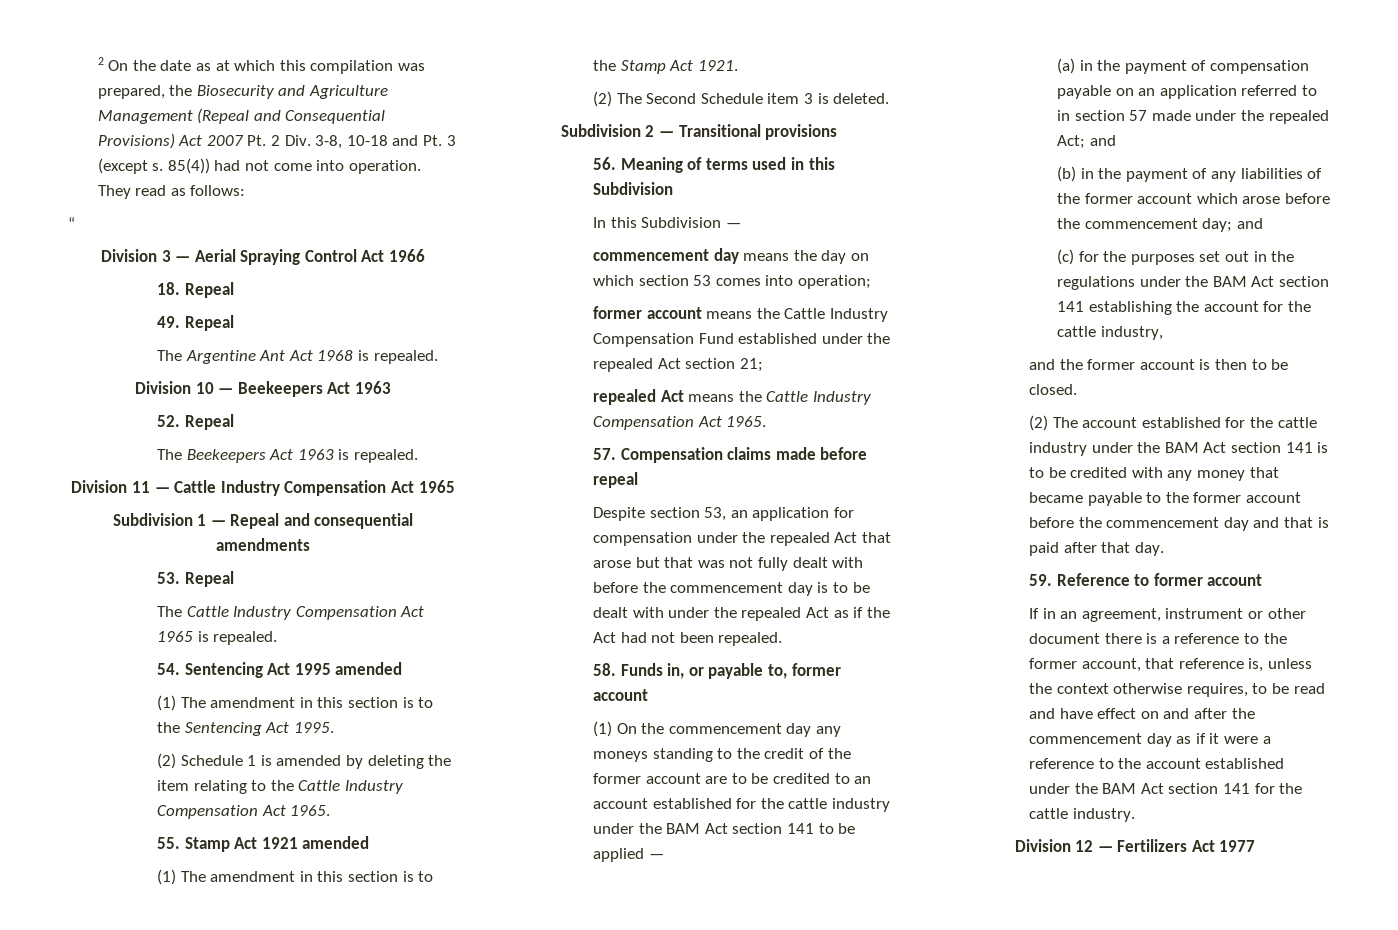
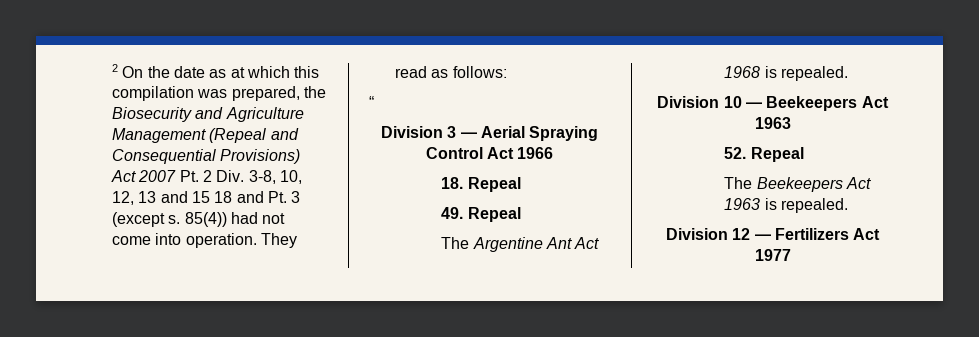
[346,135,388,146] 10-18 -> [279,170,302,184] [111,191,233,205] 10, 12, 13 and 15 18
[71,480,455,496] [112,513,414,529] [216,538,310,551] [157,571,234,587] [157,606,425,620] [157,631,278,645] [157,662,403,678] [157,695,434,711] [157,722,334,736] [157,753,452,769] [157,780,404,794] [157,805,331,819] [157,836,370,852] [157,869,434,885] [593,60,738,74] [593,91,890,107] [560,124,838,140] [593,157,835,173] [593,182,674,195] [593,217,741,228] [593,248,870,264] [593,275,872,289] [593,306,889,322] [593,333,891,347] [593,358,763,372] [593,389,872,405] [593,416,767,430] [593,447,868,463] [593,472,639,488] [593,507,855,521] [593,532,892,546] [593,557,864,571] [593,582,870,596] [593,607,890,621] [593,632,783,646] [593,663,841,679] [593,689,649,701] [593,721,842,737] [593,748,851,762] [593,773,872,784] [593,798,891,812] [593,823,856,834] [593,848,664,862] [1057,58,1309,74] [1057,85,1317,99] [1057,110,1329,124] [1057,135,1116,149] [1057,166,1323,182] [1057,193,1330,204] [1057,218,1263,232] [1057,249,1295,265] [1057,276,1329,290] [1057,301,1311,315] [1057,326,1163,340] [1029,359,1289,370] [1029,384,1078,395] [1029,415,1317,431] [1029,442,1329,456] [1029,467,1279,481] [1029,492,1302,506] [1029,517,1329,531] [1029,542,1164,556] [1029,573,1263,586] [1029,608,1306,622] [1029,633,1287,644] [1029,658,1313,672] [1029,683,1325,697] [1029,708,1255,719] [1029,733,1271,747] [1029,758,1285,769] [1029,783,1303,794] [1029,808,1135,822] // Division 11 — Cattle Industry Compensation Act 1965 // Subdivision 1 — Repeal and consequential amendments // 53. Repeal // The Cattle Industry Compensation Act 1965 is repealed. // 54. Sentencing Act 1995 amended // (1) The amendment in this section is to the Sentencing Act 1995. // (2) Schedule 1 is amended by deleting the item relating to the Cattle Industry Compensation Act 1965. // 55. Stamp Act 1921 amended // (1) The amendment in this section is to the Stamp Act 1921. // (2) The Second Schedule item 3 is deleted. // Subdivision 2 — Transitional provisions // 56. Meaning of terms used in this Subdivision // In this Subdivision — // commencement day means the day on which section 53 comes into operation; // former account means the Cattle Industry Compensation Fund established under the repealed Act section 21; // repealed Act means the Cattle Industry Compensation Act 1965. // 57. Compensation claims made before repeal // Despite section 53, an application for compensation under the repealed Act that arose but that was not fully dealt with before the commencement day is to be dealt with under the repealed Act as if the Act had not been repealed. // 58. Funds in, or payable to, former account // (1) On the commencement day any moneys standing to the credit of the former account are to be credited to an account established for the cattle industry under the BAM Act section 141 to be applied — // (a) in the payment of compensation payable on an application referred to in section 57 made under the repealed Act; and // (b) in the payment of any liabilities of the former account which arose before the commencement day; and // (c) for the purposes set out in the regulations under the BAM Act section 141 establishing the account for the cattle industry, // and the former account is then to be closed. // (2) The account established for the cattle industry under the BAM Act section 141 is to be credited with any money that became payable to the former account before the commencement day and that is paid after that day. // 59. Reference to former account // If in an agreement, instrument or other document there is a reference to the former account, that reference is, unless the context otherwise requires, to be read and have effect on and after the commencement day as if it were a reference to the account established under the BAM Act section 141 for the cattle industry. -> (848, 205) none

